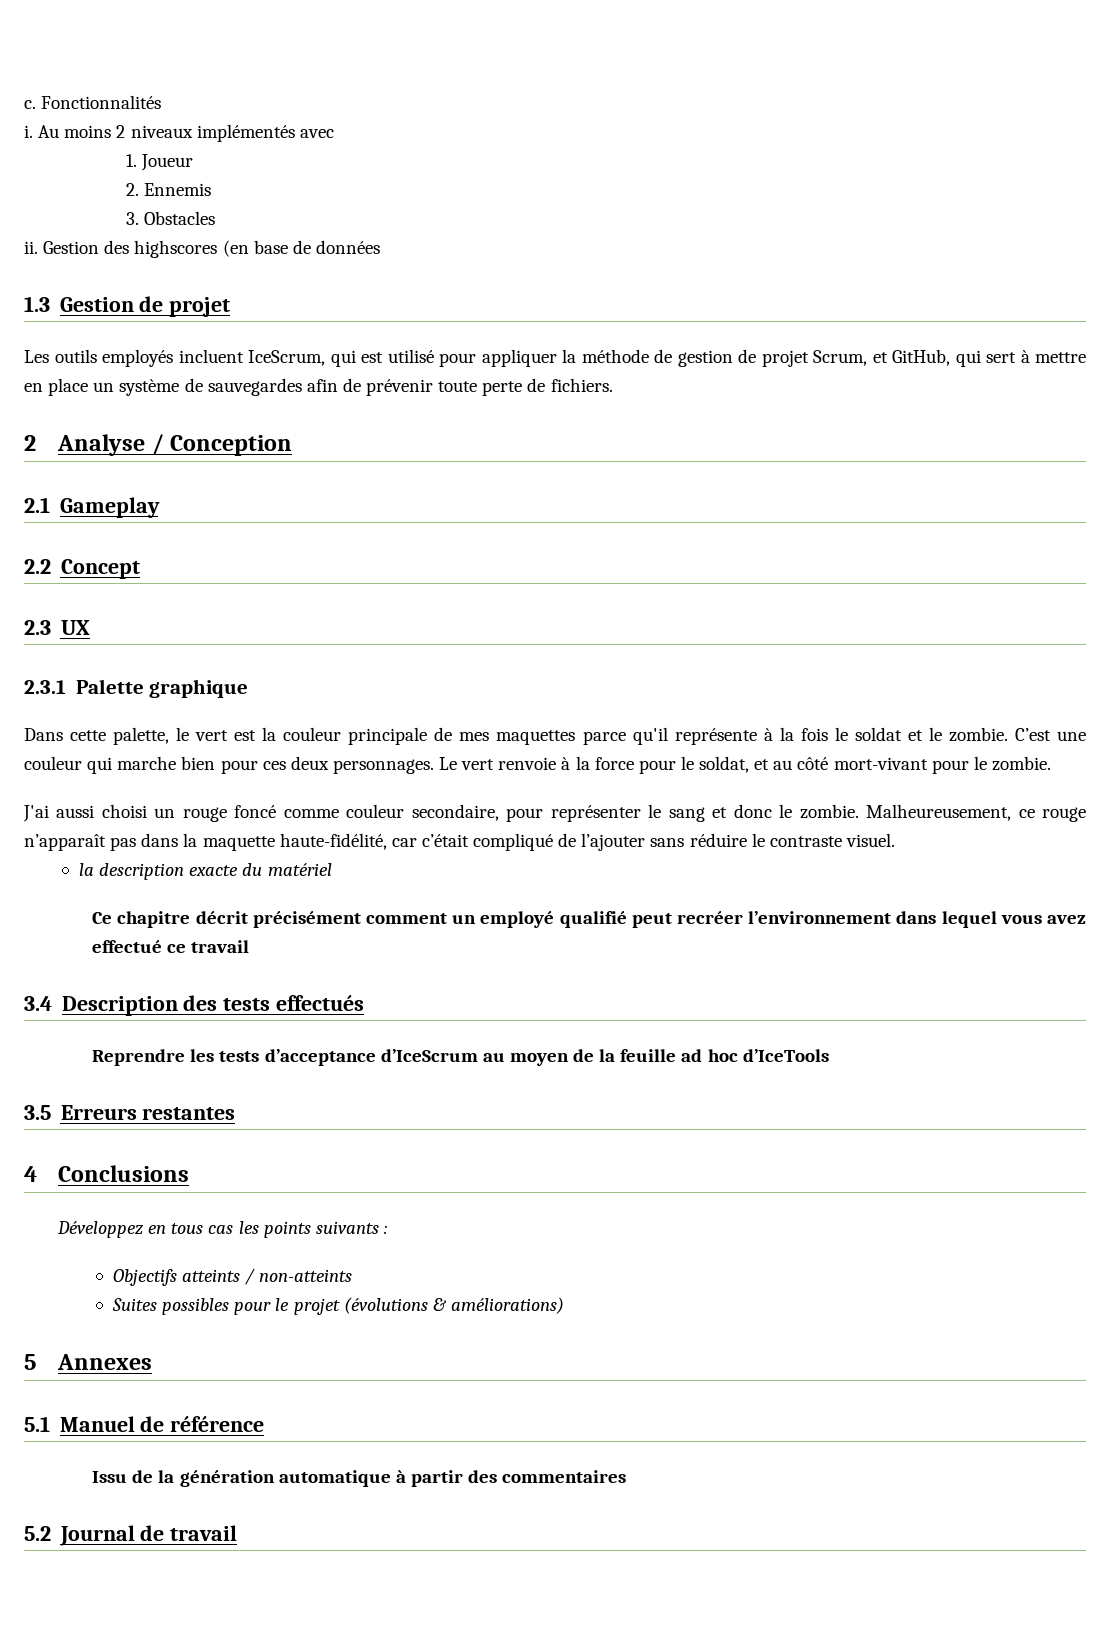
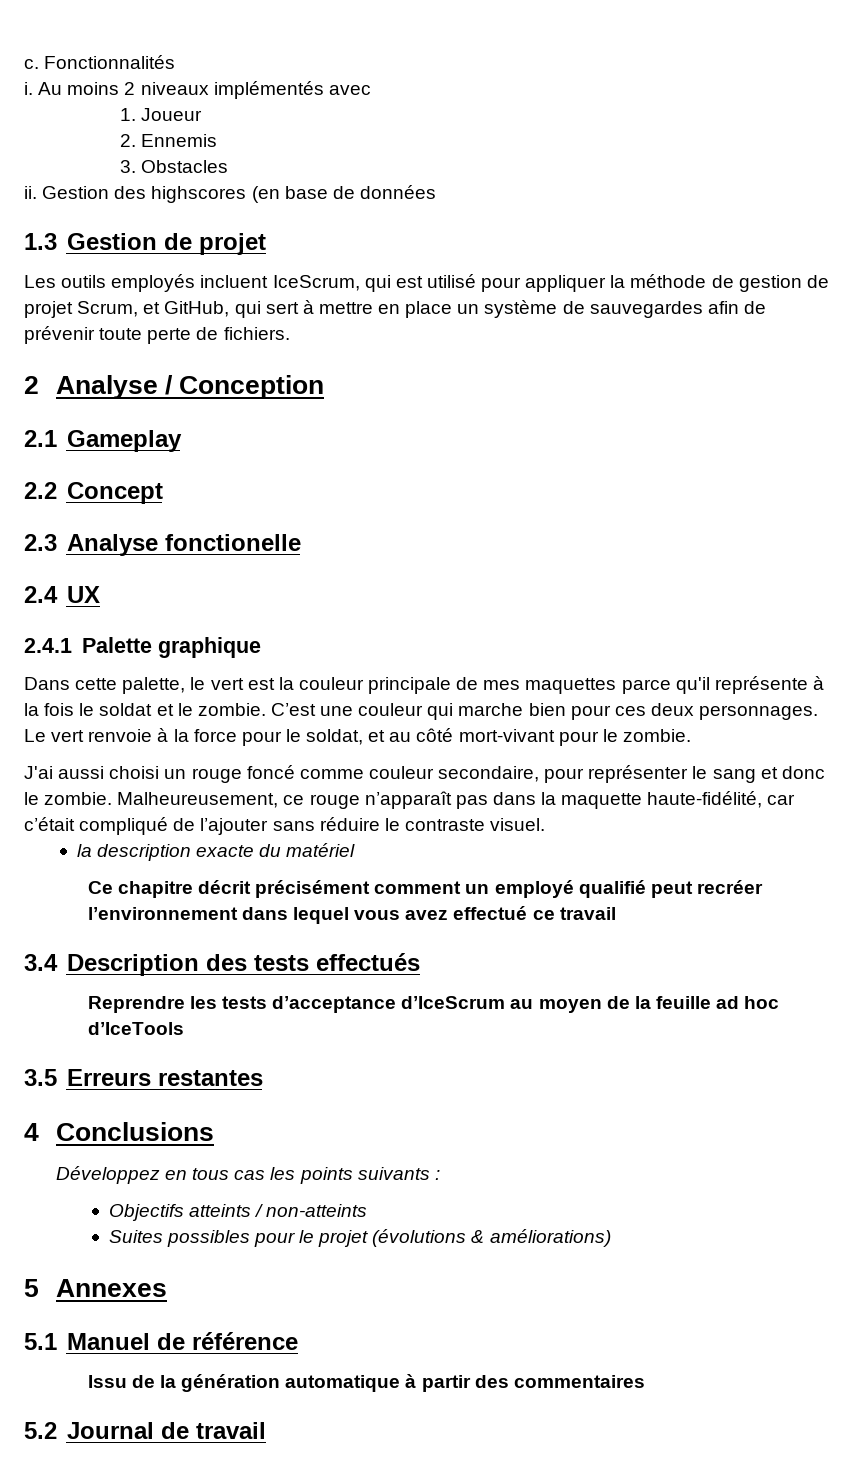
(51, 627) none -> [66,534,301,556] [24,586,58,603] Analyse fonctionelle // 2.4
[24,680,66,694] 2.3.1 -> [24,638,72,653] 2.4.1

